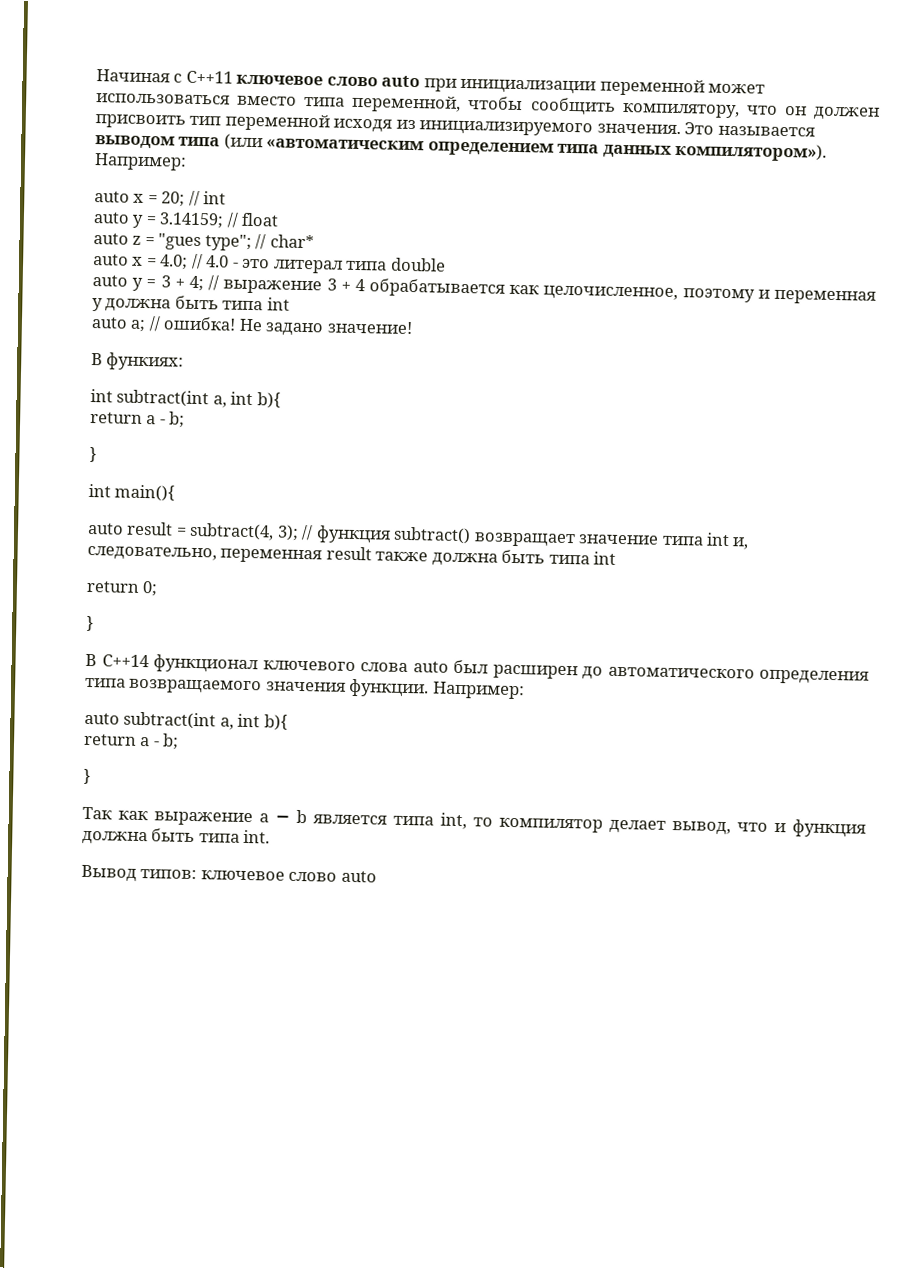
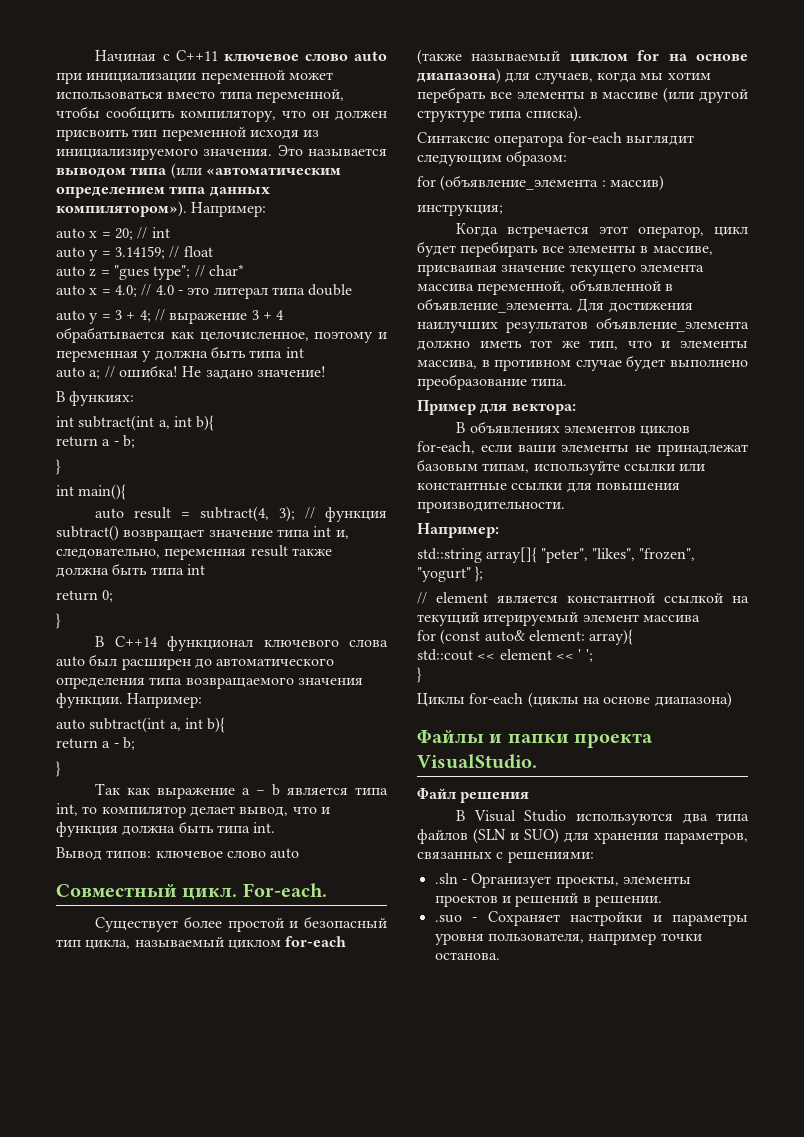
(377, 876) none -> [56,883,327,900] [95,916,387,932] [56,936,347,950] [417,49,748,65] [417,68,711,84] [417,87,748,103] [417,106,582,122] [417,132,694,147] [417,150,568,166] [417,175,664,191] [417,204,503,216] [456,223,748,238] [417,241,713,257] [417,264,704,276] [417,279,673,295] [417,298,693,313] [417,317,749,333] [417,340,748,351] [417,355,748,371] [417,374,568,390] [417,400,576,415] [456,421,691,436] [417,441,748,456] [417,459,706,475] [417,482,680,493] [417,501,565,513] [417,523,499,538] [417,547,696,563] [417,566,484,582] [417,592,749,604] [417,612,700,626] [417,629,634,645] [417,649,593,662] [417,667,422,683] [417,692,732,708] [417,729,654,748] [417,754,537,769] [417,788,530,803] [456,810,749,825] [417,828,748,844] [417,851,594,863] [434,873,691,888] [434,893,662,907] [434,911,748,926] [434,933,702,945] [434,952,500,960] // Совместный цикл. For-each. // Существует более простой и безопасный тип цикла, называемый циклом for-each (также называемый циклом for на основе диапазона) для случаев, когда мы хотим перебрать все элементы в массиве (или другой структуре типа списка). // Синтаксис оператора for-each выглядит следующим образом: // for (объявление_элемента : массив) // инструкция; // Когда встречается этот оператор, цикл будет перебирать все элементы в массиве, присваивая значение текущего элемента массива переменной, объявленной в объявление_элемента. Для достижения наилучших результатов объявление_элемента должно иметь тот же тип, что и элементы массива, в противном случае будет выполнено преобразование типа. // Пример для вектора: // В объявлениях элементов циклов for-each, если ваши элементы не принадлежат базовым типам, используйте ссылки или константные ссылки для повышения производительности. // Например: // std::string array[]{ "peter", "likes", "frozen", "yogurt" }; // // element является константной ссылкой на текущий итерируемый элемент массива // for (const auto& element: array){ // std::cout << element << ' '; // } // Циклы for-each (циклы на основе диапазона) // Файлы и папки проекта VisualStudio. // Файл решения // В Visual Studio используются два типа файлов (SLN и SUO) для хранения параметров, связанных с решениями: // .sln - Организует проекты, элементы проектов и решений в решении. // .suo - Сохраняет настройки и параметры уровня пользователя, например точки останова.

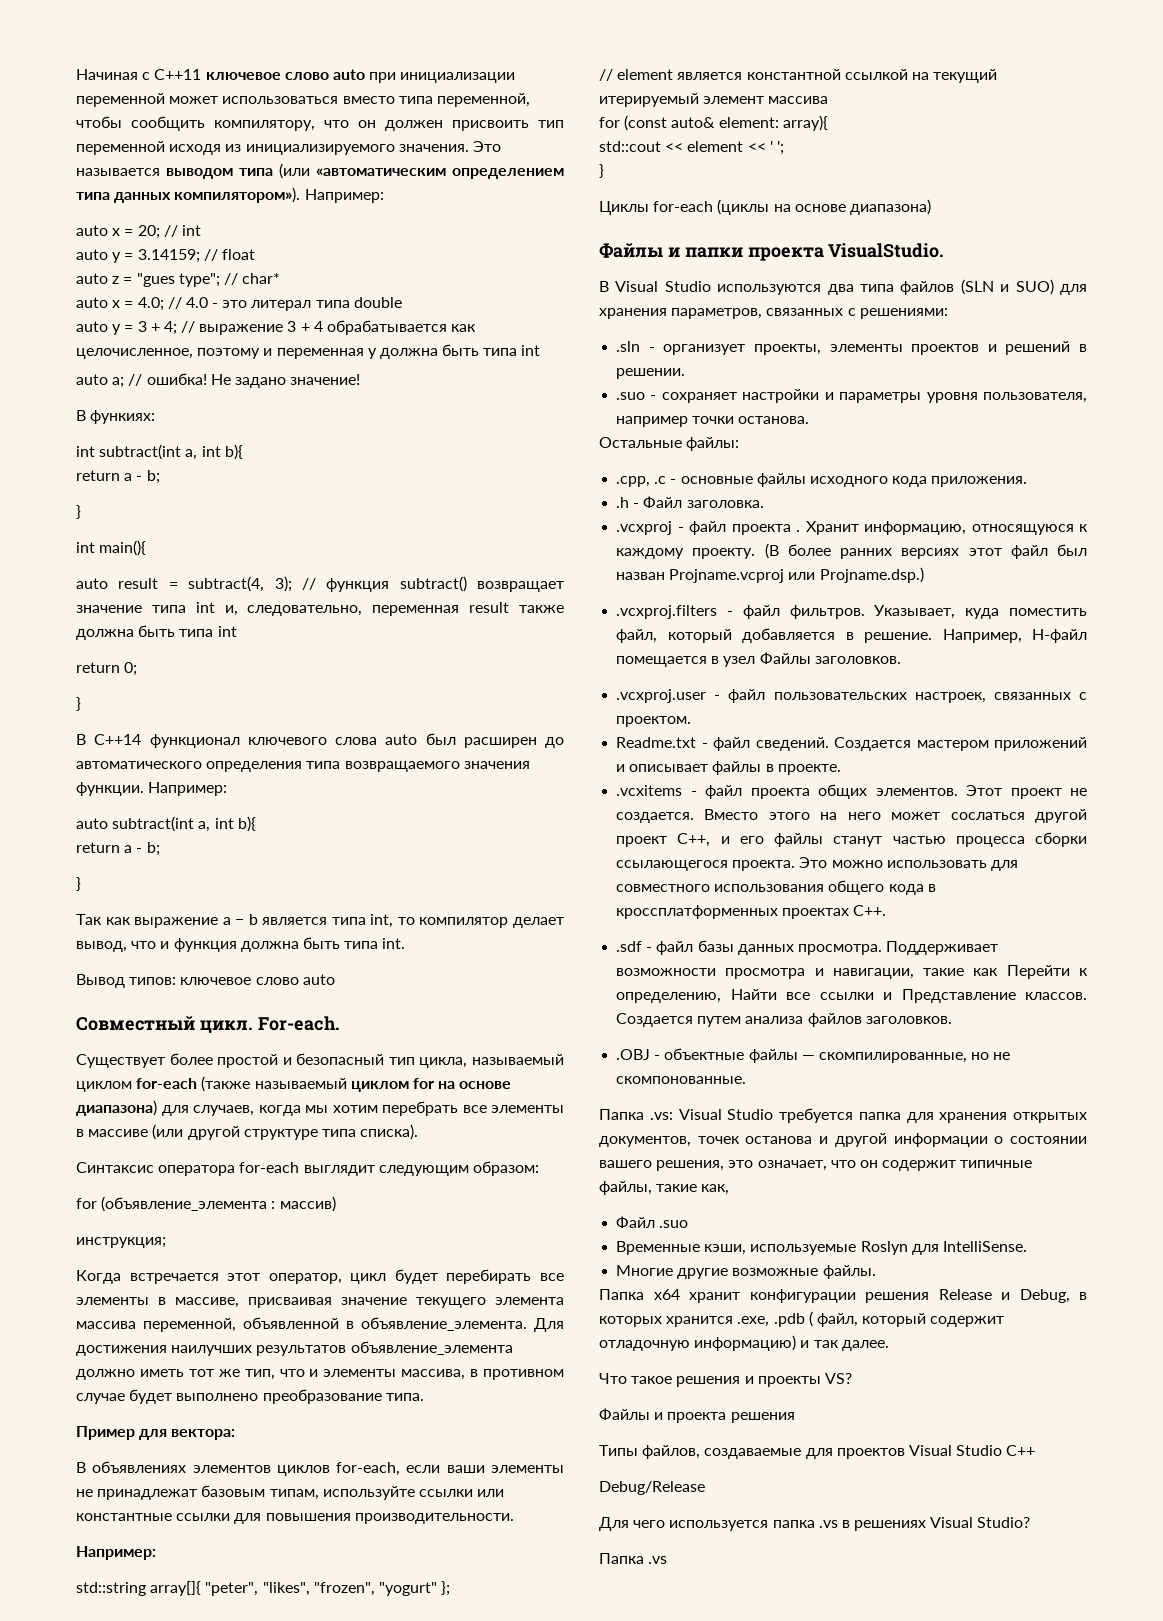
[417,788,530,803] // Файл решения -> (945, 250) none
[471,873,552,888] Организует -> [663,344,746,355] организует
[487,911,560,926] Сохраняет -> [661,392,737,403] сохраняет
(500, 956) none -> [599,437,740,451] [616,473,1028,487] [616,496,764,508] [616,521,1088,535] [616,543,1087,559] [616,567,924,583] [616,605,1087,619] [616,628,1087,643] [616,652,901,667] [616,689,1087,703] [616,716,692,727] [616,737,1087,751] [616,761,841,775] [616,784,1087,799] [616,809,1087,823] [616,832,1087,847] [616,857,1018,871] [616,880,936,895] [616,905,887,919] [616,940,999,955] [616,965,1088,979] [616,989,1087,1003] [616,1013,952,1027] [616,1048,1011,1063] [616,1076,747,1084] [599,1108,1087,1123] [599,1133,1087,1147] [599,1160,1033,1171] [599,1181,730,1195] [616,1216,689,1228] [616,1241,1027,1255] [616,1265,876,1279] [599,1289,1087,1303] [599,1311,1005,1327] [599,1335,889,1351] [599,1373,852,1387] [599,1408,795,1423] [599,1445,1036,1459] [599,1481,705,1495] [599,1517,1031,1531] [599,1553,668,1564] // Остальные файлы: // .cpp, .с - основные файлы исходного кода приложения. // .h - Файл заголовка. // .vcxproj - файл проекта . Хранит информацию, относящуюся к каждому проекту. (В более ранних версиях этот файл был назван Projname.vcproj или Projname.dsp.) // .vcxproj.filters - файл фильтров. Указывает, куда поместить файл, который добавляется в решение. Например, H-файл помещается в узел Файлы заголовков. // .vcxproj.user - файл пользовательских настроек, связанных с проектом. // Readme.txt - файл сведений. Создается мастером приложений и описывает файлы в проекте. // .vcxitems - файл проекта общих элементов. Этот проект не создается. Вместо этого на него может сослаться другой проект C++, и его файлы станут частью процесса сборки ссылающегося проекта. Это можно использовать для совместного использования общего кода в кроссплатформенных проектах C++. // .sdf - файл базы данных просмотра. Поддерживает возможности просмотра и навигации, такие как Перейти к определению, Найти все ссылки и Представление классов. Создается путем анализа файлов заголовков. // .OBJ - объектные файлы — скомпилированные, но не скомпонованные. // Папка .vs: Visual Studio требуется папка для хранения открытых документов, точек останова и другой информации о состоянии вашего решения, это означает, что он содержит типичные файлы, такие как, // Файл .suo // Временные кэши, используемые Roslyn для IntelliSense. // Многие другие возможные файлы. // Папка x64 хранит конфигурации решения Release и Debug, в которых хранится .exe, .pdb ( файл, который содержит отладочную информацию) и так далее. // Что такое решения и проекты VS? // Файлы и проекта решения // Типы файлов, создаваемые для проектов Visual Studio C++ // Debug/Release // Для чего используется папка .vs в решениях Visual Studio? // Папка .vs

